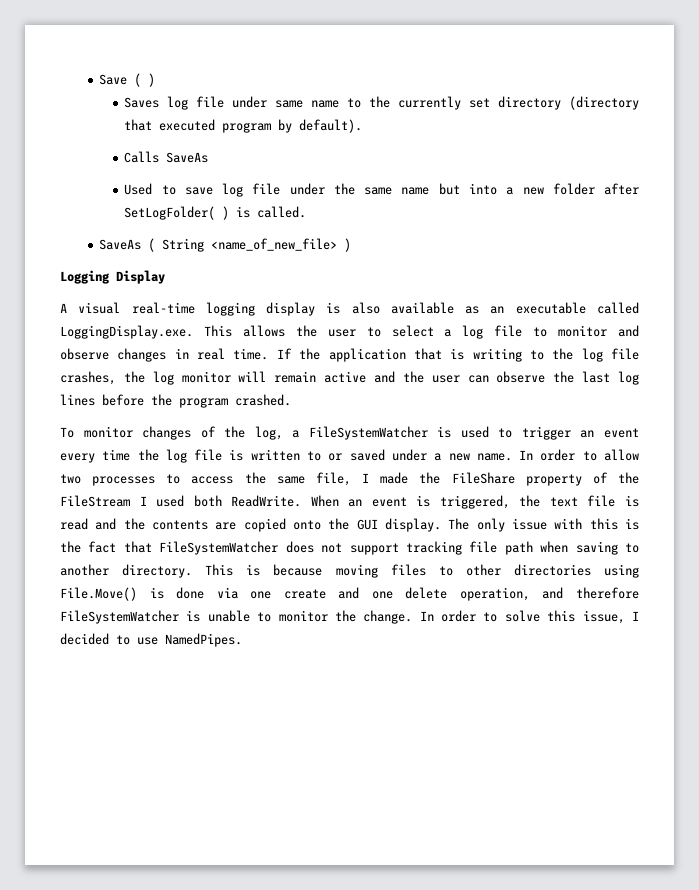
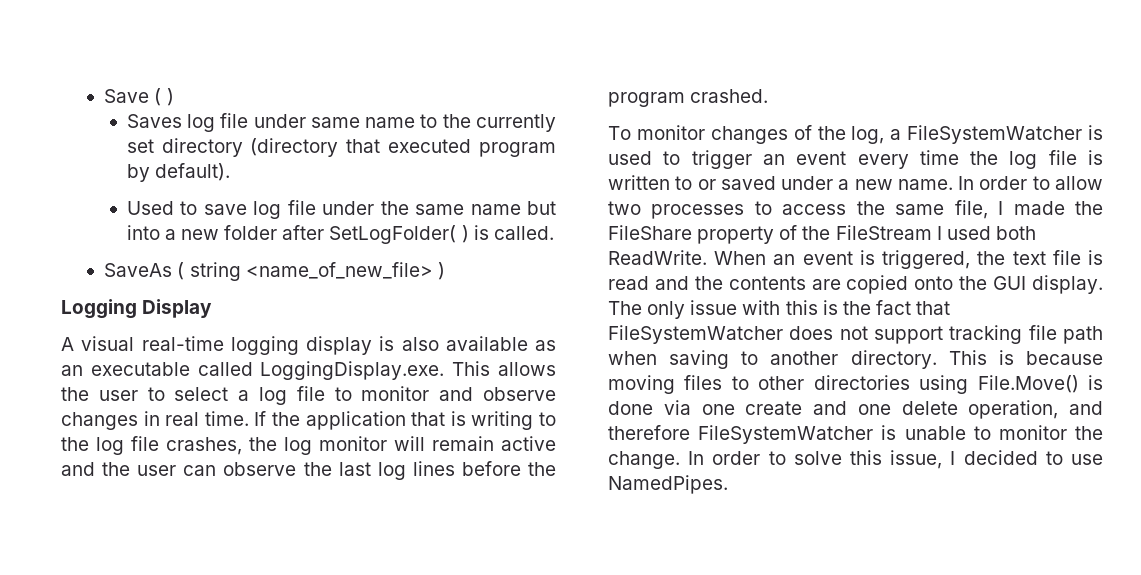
[124,151,209,163] // Calls SaveAs -> (230, 172) none
[162,238,205,252] String -> [189,262,241,281] string

